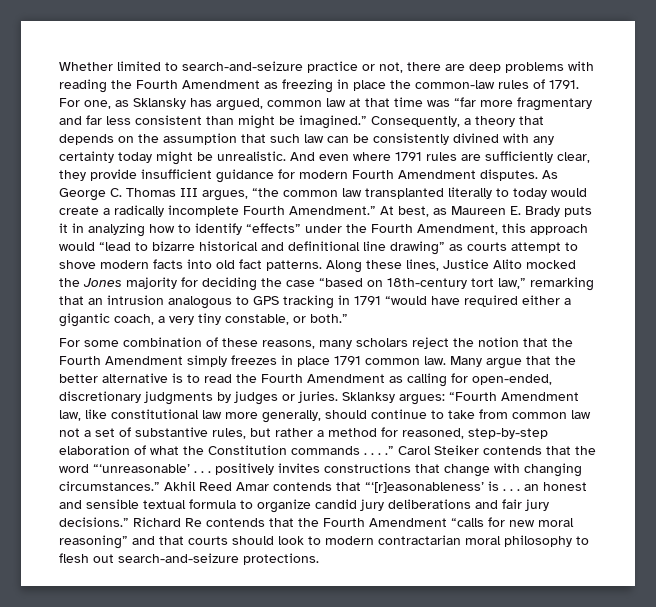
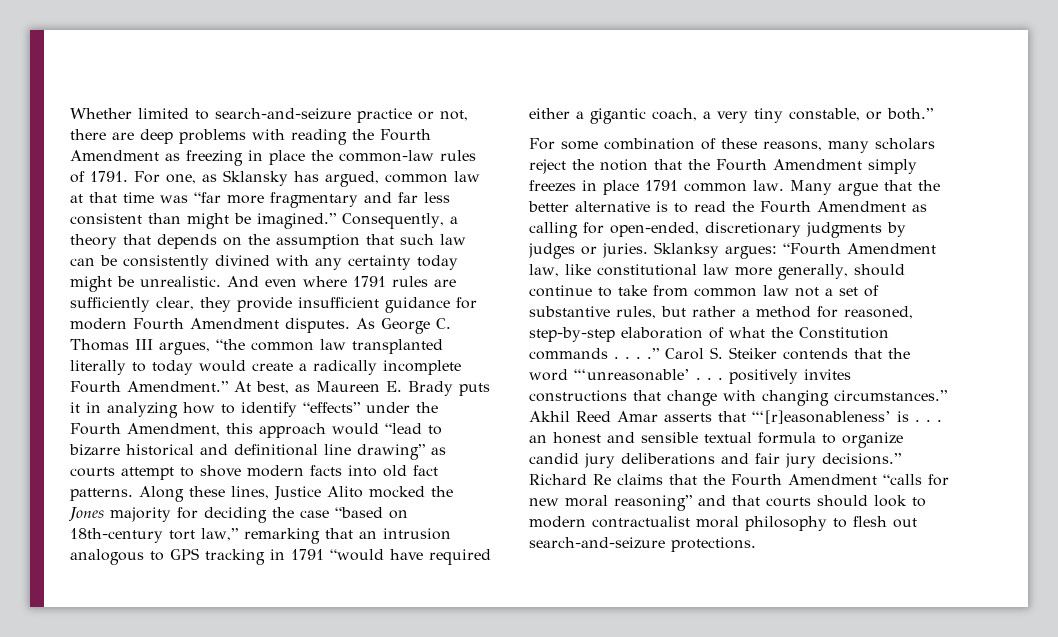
(431, 450) none -> [710,347,723,359] S.
[273,482,332,491] contends -> [664,413,712,422] asserts
[206,518,265,527] contends -> [617,474,663,485] claims
[378,535,461,545] contractarian -> [592,516,690,528] contractualist

